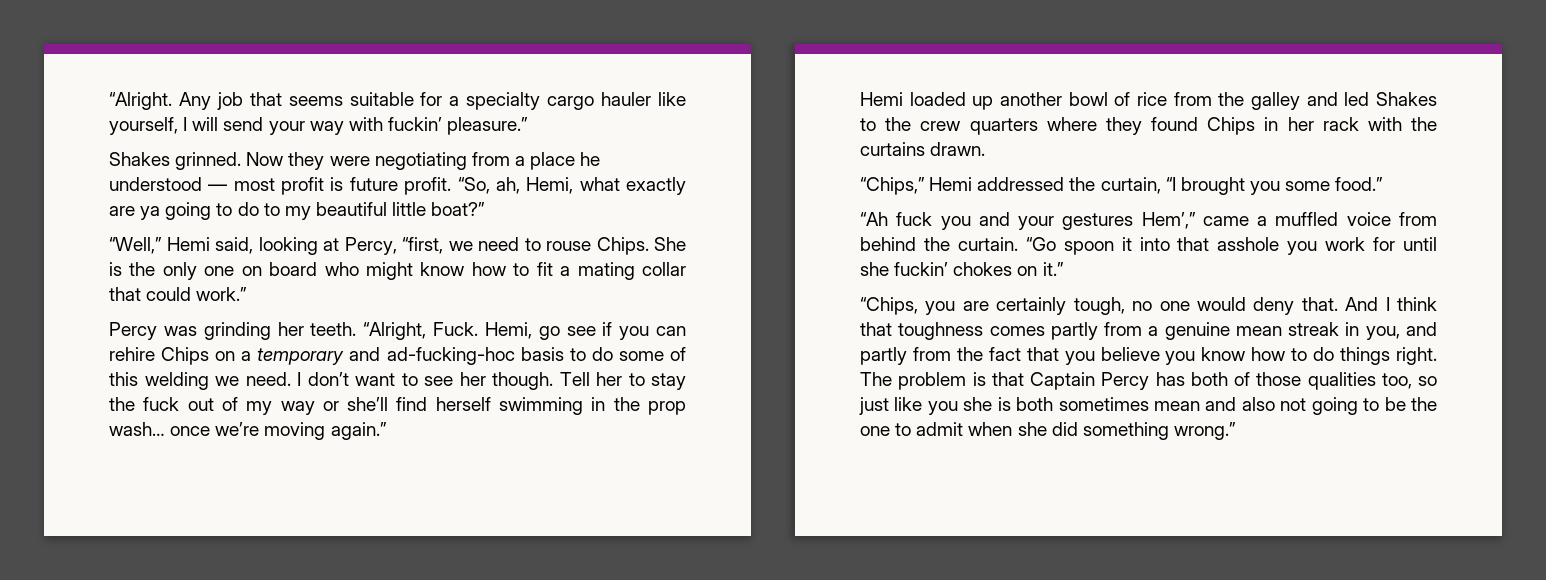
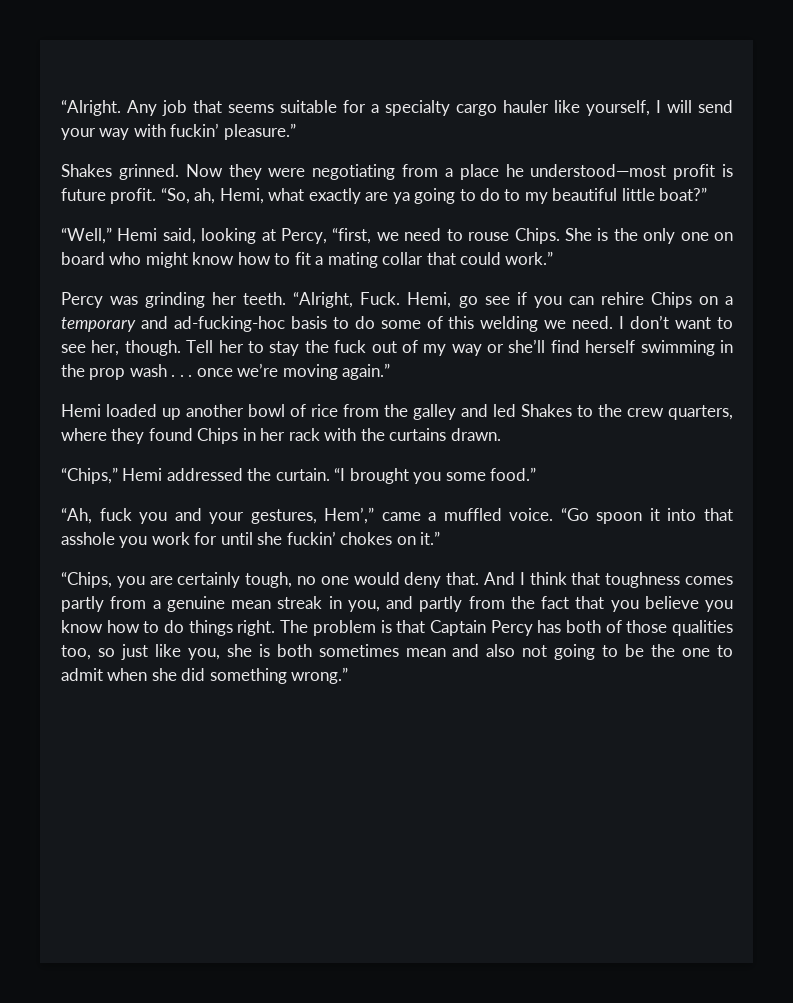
[109,177,275,191] understood — most -> [530,164,667,177] understood—most
[459,372,486,386] her -> [91,340,120,356] her,
[109,422,165,436] wash… -> [129,364,193,377] wash . . .
[969,118,1038,135] quarters -> [668,405,733,420] quarters,
[1100,177,1161,194] curtain, -> [275,468,330,481] curtain.
[860,212,888,226] “Ah -> [61,508,92,524] “Ah,
[1062,213,1134,230] gestures -> [250,509,317,524] gestures,
[1346,212,1437,226] [860,237,1018,251] voice from behind the curtain. -> [509,508,554,521] voice.
[927,401,958,415] you -> [187,648,220,660] you,

